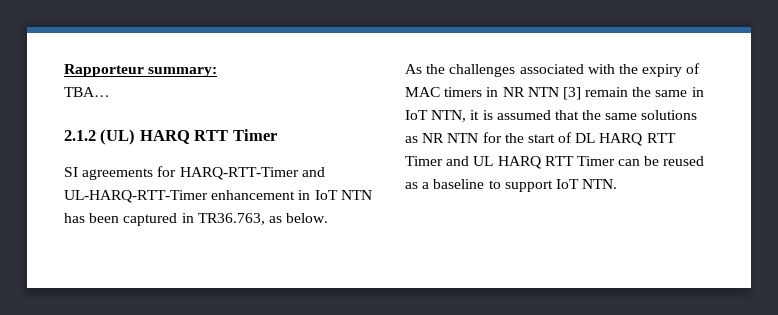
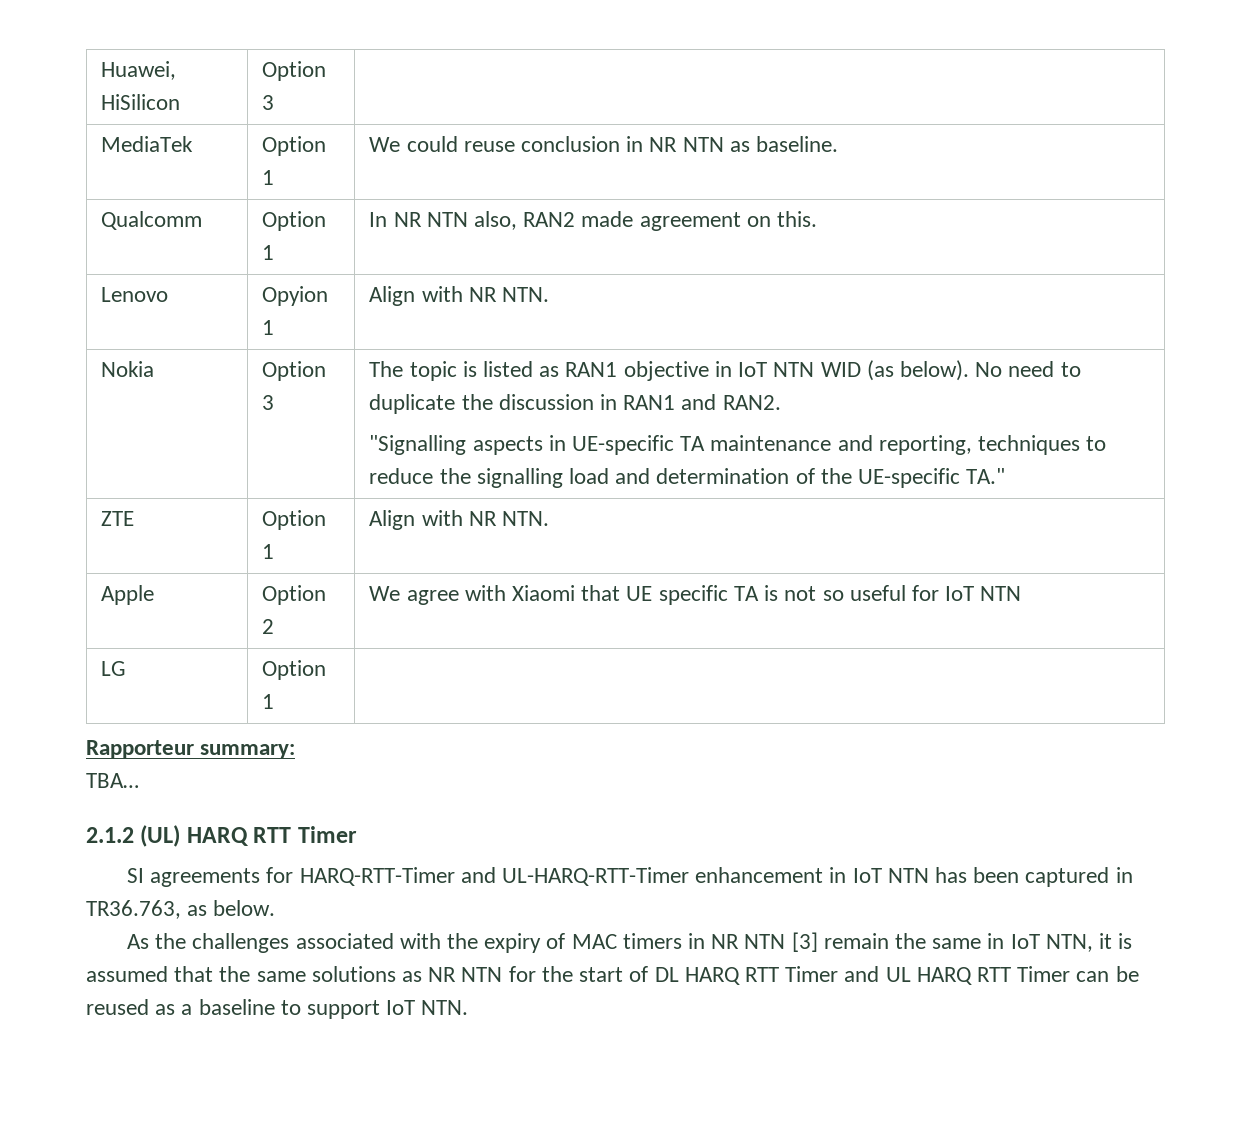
(64, 70) none -> [101,61,177,80] [101,94,181,110] [262,61,327,81] [262,95,275,110] [101,136,194,152] [262,136,327,156] [262,170,275,185] [369,136,839,152] [101,211,203,230] [262,211,327,231] [262,245,275,260] [369,211,818,231] [101,287,169,302] [262,286,329,306] [262,320,275,335] [369,286,550,306] [101,361,155,377] [262,361,327,381] [262,395,275,410] [369,360,1081,381] [369,394,781,414] [369,435,1107,455] [369,468,1006,488] [101,511,135,526] [262,510,327,530] [262,544,275,559] [369,510,550,530] [101,585,155,605] [262,585,327,605] [262,619,275,634] [369,585,1022,605] [101,661,127,676] [262,660,327,680] [262,694,275,709] Huawei, HiSilicon | Option 3 | // MediaTek | Option 1 | We could reuse conclusion in NR NTN as baseline. // Qualcomm | Option 1 | In NR NTN also, RAN2 made agreement on this. // Lenovo | Opyion 1 | Align with NR NTN. // Nokia | Option 3 | The topic is listed as RAN1 objective in IoT NTN WID (as below). No need to duplicate the discussion in RAN1 and RAN2. // "Signalling aspects in UE-specific TA maintenance and reporting, techniques to reduce the signalling load and determination of the UE-specific TA." // ZTE | Option 1 | Align with NR NTN. // Apple | Option 2 | We agree with Xiaomi that UE specific TA is not so useful for IoT NTN // LG | Option 1 | //

